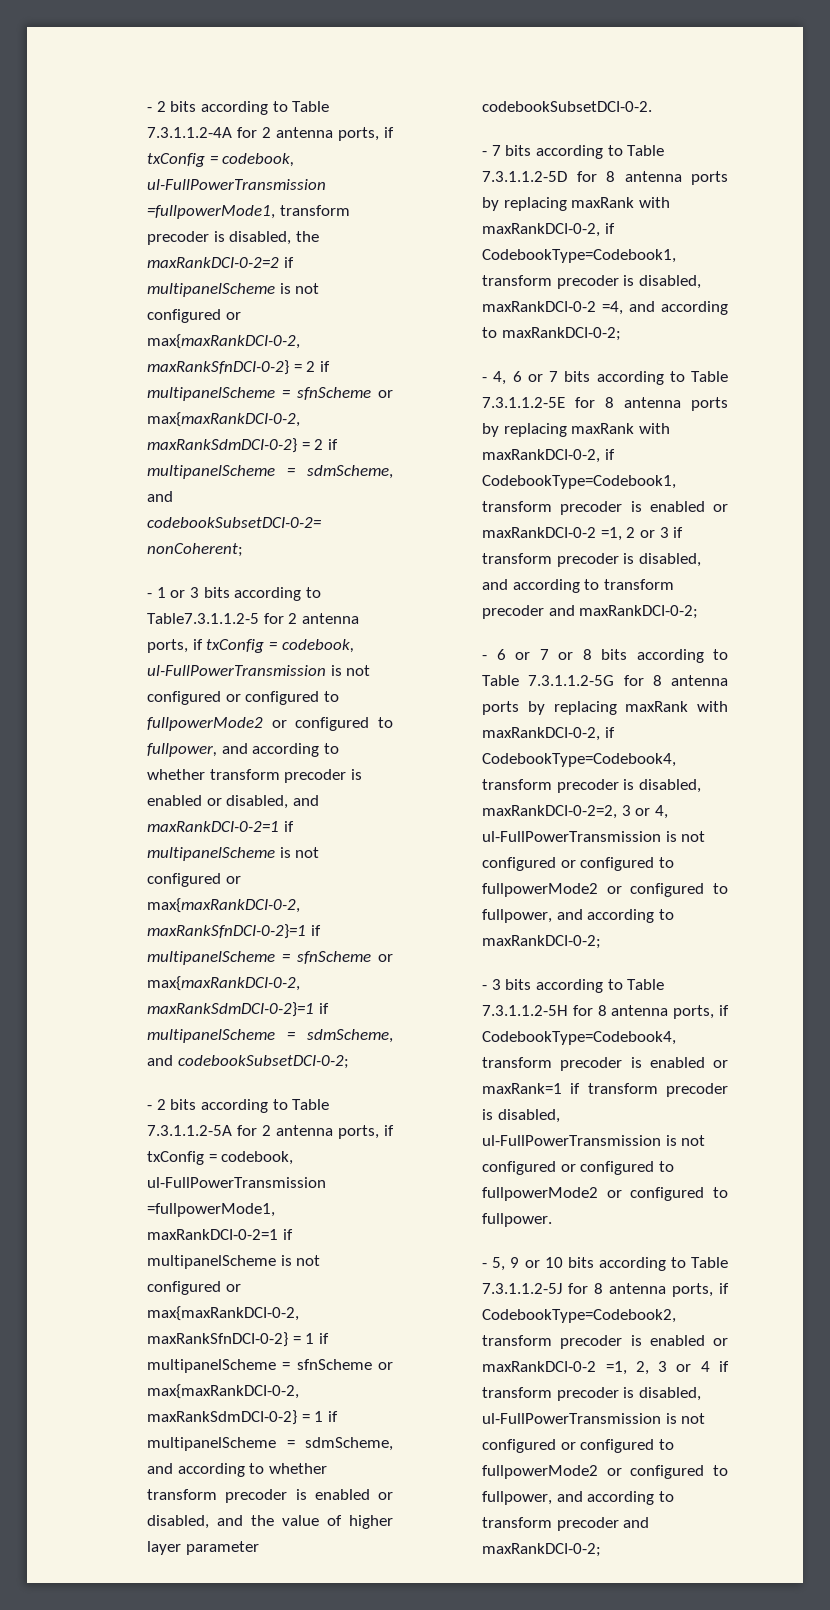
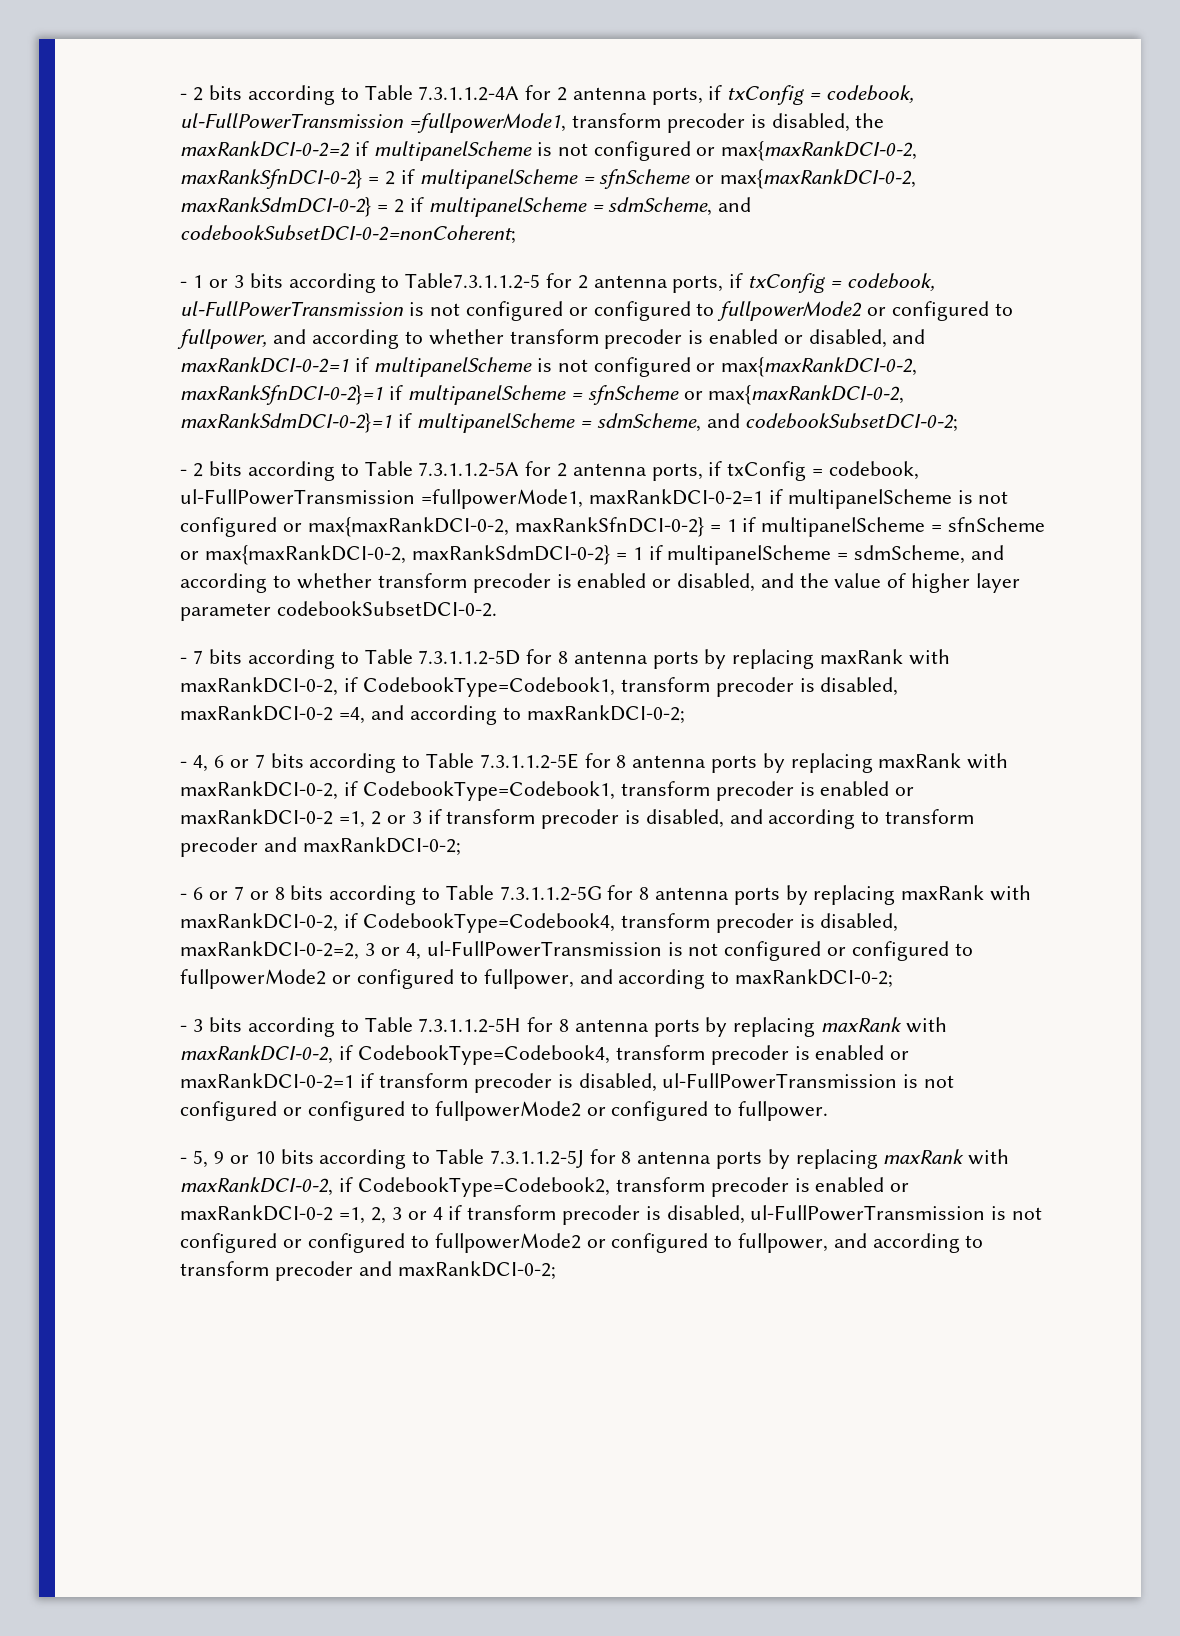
[673,1005,715,1019] ports, -> [653,1017,947,1037] [180,1045,334,1064] ports by replacing maxRank with maxRankDCI-0-2,
[482,1083,563,1094] maxRank=1 -> [180,1073,355,1089] maxRankDCI-0-2=1
[672,1283,714,1297] ports, -> [715,1149,1010,1169] [180,1177,334,1196] ports by replacing maxRank with maxRankDCI-0-2,

